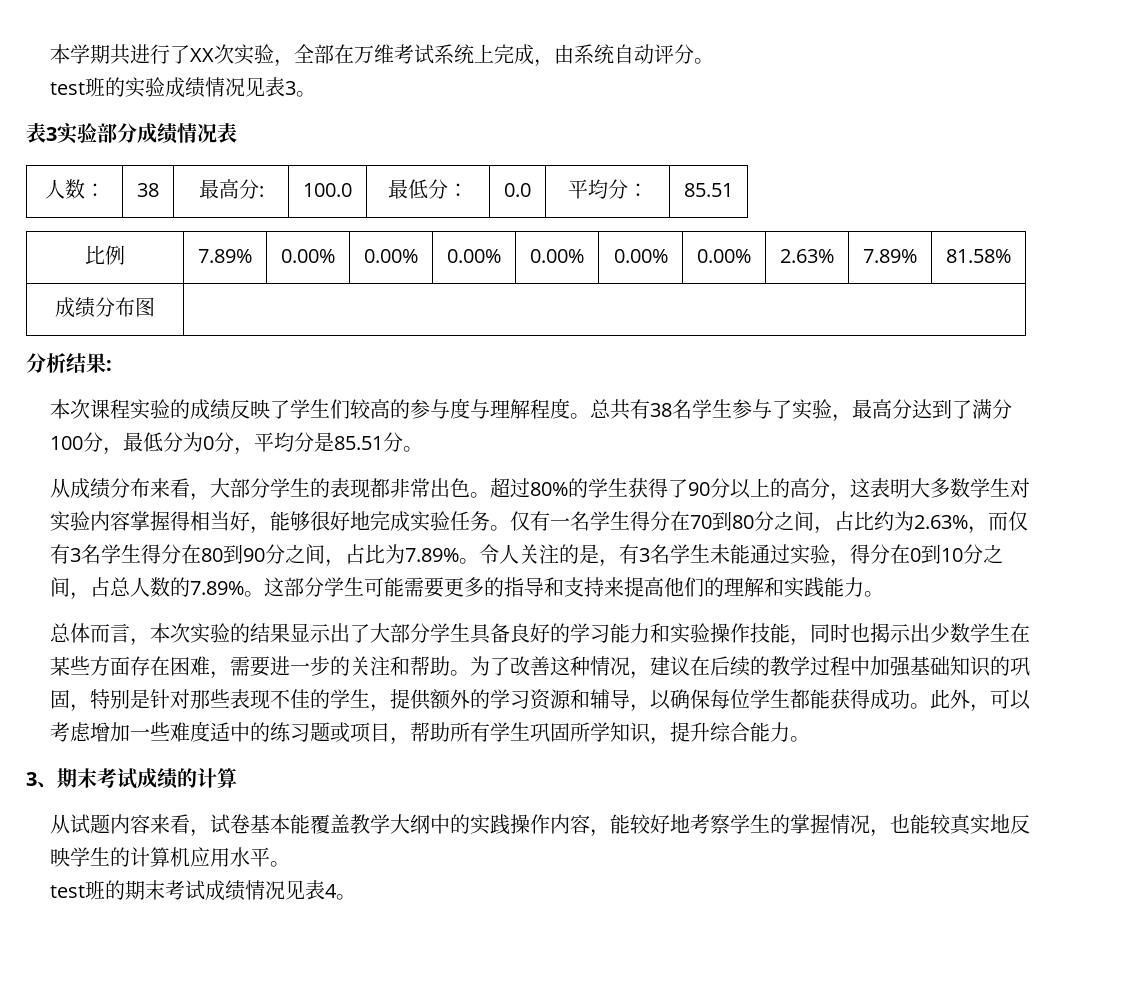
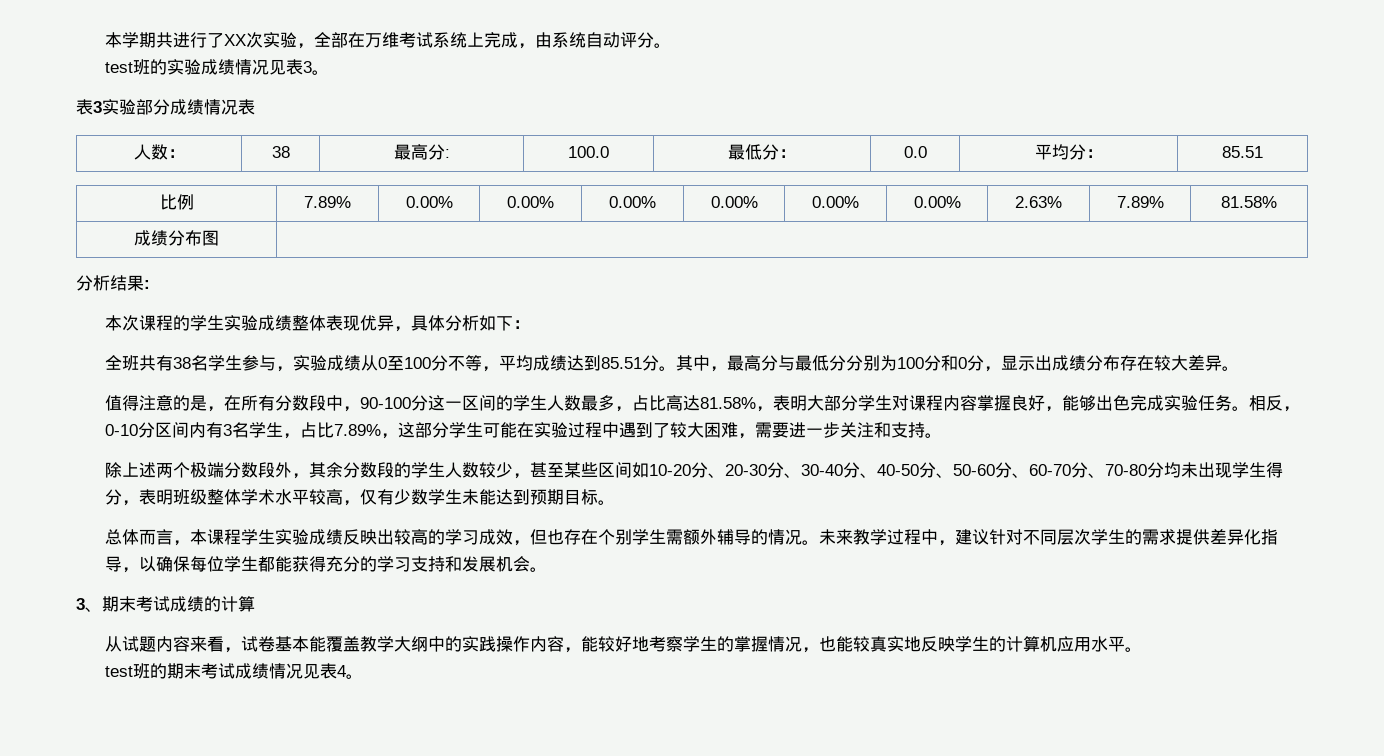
[130,398,612,420] 实验的成绩反映了学生们较高的参与度与理解程度。总 -> [172,315,530,332] [104,355,139,371] 的学生实验成绩整体表现优异，具体分析如下： // 全班
[772,399,1013,422] [50,432,424,455] [50,478,1031,501] [50,511,91,532] 了实验，最高分达到了满分100分，最低分为0分，平均分是85.51分。 // 从成绩分布来看，大部分学生的表现都非常出色。超过80%的学生获得了90分以上的高分，这表明大多数学生对实验 -> [275,355,1239,372] [104,395,943,412] ，实验成绩从0至100分不等，平均成绩达到85.51分。其中，最高分与最低分分别为100分和0分，显示出成绩分布存在较大差异。 // 值得注意的是，在所有分数段中，90-100分这一区间的学生人数最多，占比高达81.58%，表明大部分学生对课程
[170,511,231,531] 得相当 -> [1010,395,1028,411] 良
[310,511,371,531] 很好地 -> [1095,395,1130,411] 出色
[510,511,1029,534] [50,544,1004,567] [50,577,885,600] [50,623,1031,646] [50,656,1031,679] [50,689,611,712] 仅有一名学生得分在70到80分之间，占比约为2.63%，而仅有3名学生得分在80到90分之间，占比为7.89%。令人关注的是，有3名学生未能通过实验，得分在0到10分之间，占总人数的7.89%。这部分学生可能需要更多的指导和支持来提高他们的理解和实践能力。 // 总体而言，本次实验的结果显示出了大部分学生具备良好的学习能力和实验操作技能，同时也揭示出少数学生在某些方面存在困难，需要进一步的关注和帮助。为了改善这种情况，建议在后续的教学过程中加强基础知识的巩固，特别是针对那些表现不佳的学生，提供额外的学习资源和辅 -> [1248,395,1300,412] [104,422,942,439] [104,462,1283,479] [104,489,615,506] [104,529,1278,546] 相反，0-10分区间内有3名学生，占比7.89%，这部分学生可能在实验过程中遇到了较大困难，需要进一步关注和支持。 // 除上述两个极端分数段外，其余分数段的学生人数较少，甚至某些区间如10-20分、20-30分、30-40分、40-50分、50-60分、60-70分、70-80分均未出现学生得分，表明班级整体学术水平较高，仅有少数学生未能达到预期目标。 // 总体而言，本课程学生实验成绩反映出较高的学习成效，但也存在个别学生需额外辅导的情况。未来教学过程中，建议针对不同层次学生的需求提供差异化指
[870,689,1032,712] [50,721,791,745] 成功。此外，可以考虑增加一些难度适中的练习题或项目，帮助所有学生巩固所学知识，提升综合能力 -> [325,556,530,572] 充分的学习支持和发展机会

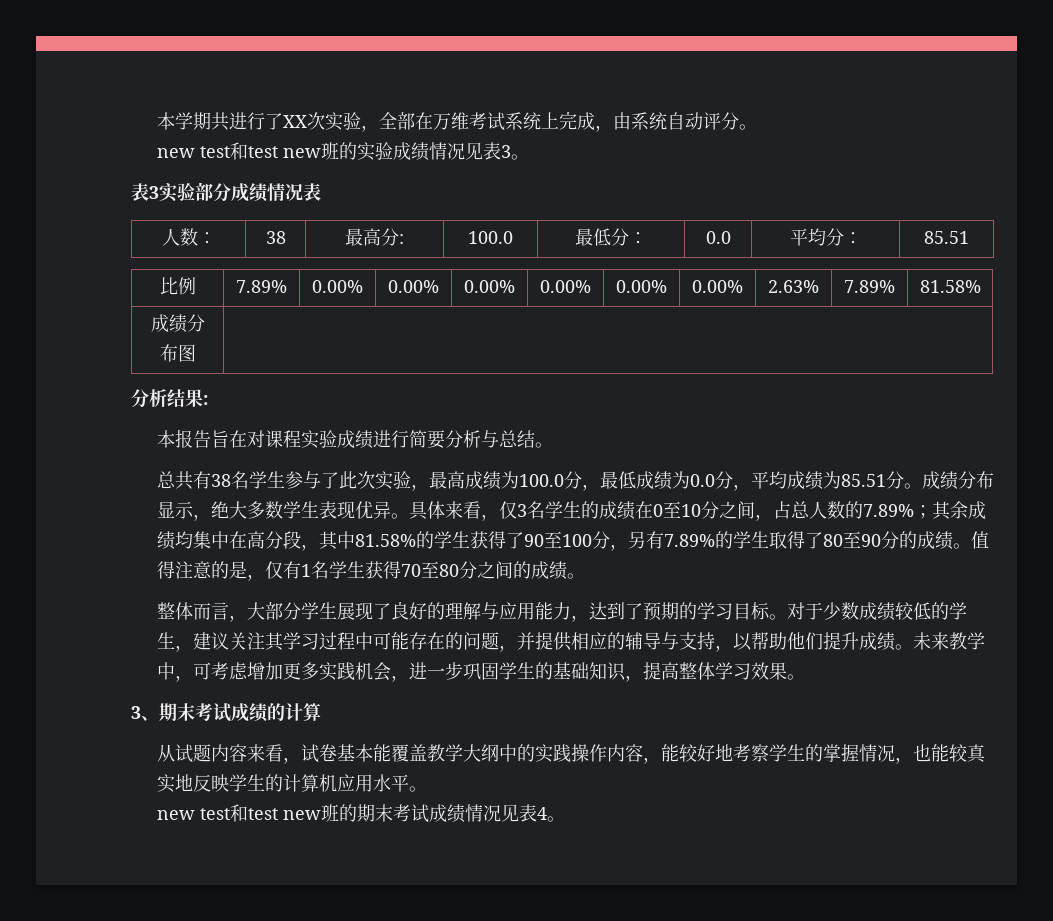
[104,62,133,73] test -> [156,142,321,160] new test和test new
[121,315,530,332] [104,355,139,371] 次课程的学生实验成绩整体表现优异，具体分析如下： // 全班 -> [174,429,553,449] [156,471,176,489] 报告旨在对课程实验成绩进行简要分析与总结。 // 总
[275,355,482,372] ，实验成绩从0至100分不等 -> [320,471,733,491] 了此次实验，最高成绩为100.0分，最低成绩为0.0分
[566,355,601,371] 达到 -> [822,471,841,489] 为
[675,355,1239,372] [104,395,1300,412] [104,422,942,439] [104,462,1283,479] [104,489,615,506] [104,529,1278,546] [104,556,530,573] 其中，最高分与最低分分别为100分和0分，显示出成绩分布存在较大差异。 // 值得注意的是，在所有分数段中，90-100分这一区间的学生人数最多，占比高达81.58%，表明大部分学生对课程内容掌握良好，能够出色完成实验任务。相反，0-10分区间内有3名学生，占比7.89%，这部分学生可能在实验过程中遇到了较大困难，需要进一步关注和支持。 // 除上述两个极端分数段外，其余分数段的学生人数较少，甚至某些区间如10-20分、20-30分、30-40分、40-50分、50-60分、60-70分、70-80分均未出现学生得分，表明班级整体学术水平较高，仅有少数学生未能达到预期目标。 // 总体而言，本课程学生实验成绩反映出较高的学习成效，但也存在个别学生需额外辅导的情况。未来教学过程中，建议针对不同层次学生的需求提供差异化指导，以确保每位学生都能获得充分的学习支持和发展机会 -> [921,471,994,490] [156,501,986,521] [156,531,989,551] [156,561,585,581] [156,602,967,622] [156,632,985,652] [156,662,787,682] 成绩分布显示，绝大多数学生表现优异。具体来看，仅3名学生的成绩在0至10分之间，占总人数的7.89%；其余成绩均集中在高分段，其中81.58%的学生获得了90至100分，另有7.89%的学生取得了80至90分的成绩。值得注意的是，仅有1名学生获得70至80分之间的成绩。 // 整体而言，大部分学生展现了良好的理解与应用能力，达到了预期的学习目标。对于少数成绩较低的学生，建议关注其学习过程中可能存在的问题，并提供相应的辅导与支持，以帮助他们提升成绩。未来教学中，可考虑增加更多实践机会，进一步巩固学生的基础知识，提高整体学习效果
[104,666,133,677] test -> [156,804,321,822] new test和test new

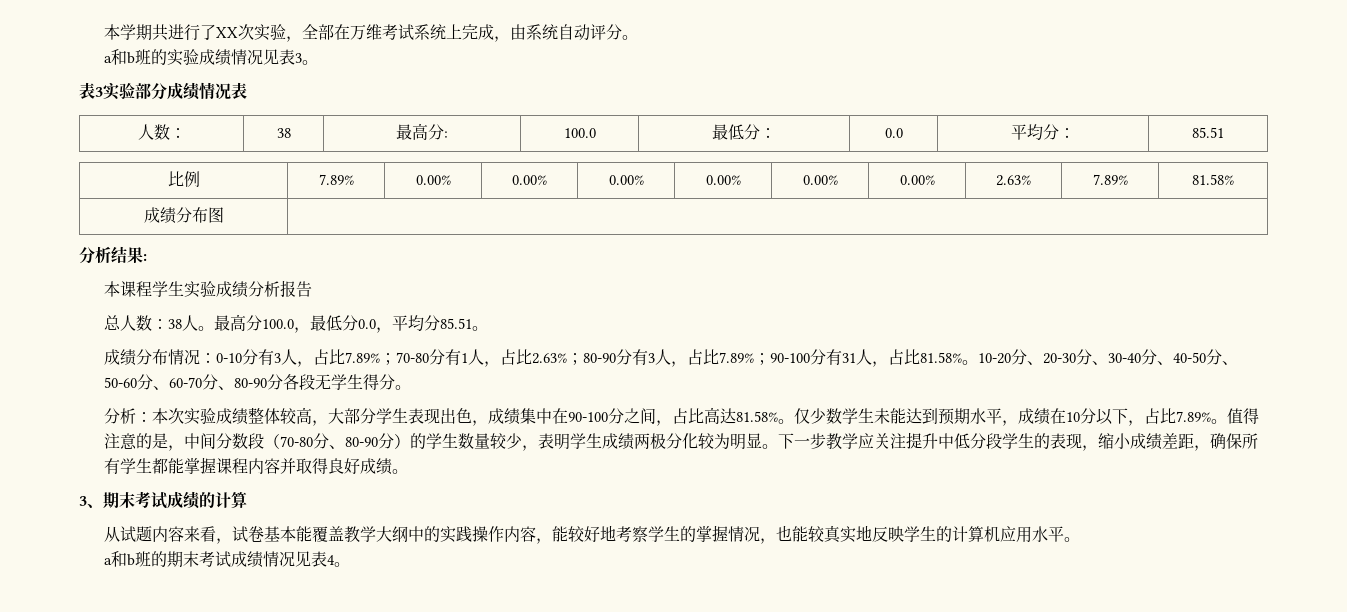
[156,142,321,160] new test和test new -> [104,49,136,65] a和b
[174,429,553,449] [156,471,994,491] [156,501,986,521] [156,531,989,551] [156,561,585,581] [156,602,967,622] [156,632,985,652] [156,662,787,682] 报告旨在对课程实验成绩进行简要分析与总结。 // 总共有38名学生参与了此次实验，最高成绩为100.0分，最低成绩为0.0分，平均成绩为85.51分。成绩分布显示，绝大多数学生表现优异。具体来看，仅3名学生的成绩在0至10分之间，占总人数的7.89%；其余成绩均集中在高分段，其中81.58%的学生获得了90至100分，另有7.89%的学生取得了80至90分的成绩。值得注意的是，仅有1名学生获得70至80分之间的成绩。 // 整体而言，大部分学生展现了良好的理解与应用能力，达到了预期的学习目标。对于少数成绩较低的学生，建议关注其学习过程中可能存在的问题，并提供相应的辅导与支持，以帮助他们提升成绩。未来教学中，可考虑增加更多实践机会，进一步巩固学生的基础知识，提高整体学习效果 -> [120,280,313,298] [104,314,489,333] [104,349,1239,367] [104,374,412,390] [104,407,1260,426] [104,432,1259,451] [104,457,393,475] 课程学生实验成绩分析报告 // 总人数：38人。最高分100.0，最低分0.0，平均分85.51。 // 成绩分布情况：0-10分有3人，占比7.89%；70-80分有1人，占比2.63%；80-90分有3人，占比7.89%；90-100分有31人，占比81.58%。10-20分、20-30分、30-40分、40-50分、50-60分、60-70分、80-90分各段无学生得分。 // 分析：本次实验成绩整体较高，大部分学生表现出色，成绩集中在90-100分之间，占比高达81.58%。仅少数学生未能达到预期水平，成绩在10分以下，占比7.89%。值得注意的是，中间分数段（70-80分、80-90分）的学生数量较少，表明学生成绩两极分化较为明显。下一步教学应关注提升中低分段学生的表现，缩小成绩差距，确保所有学生都能掌握课程内容并取得良好成绩
[156,804,321,822] new test和test new -> [104,551,136,567] a和b

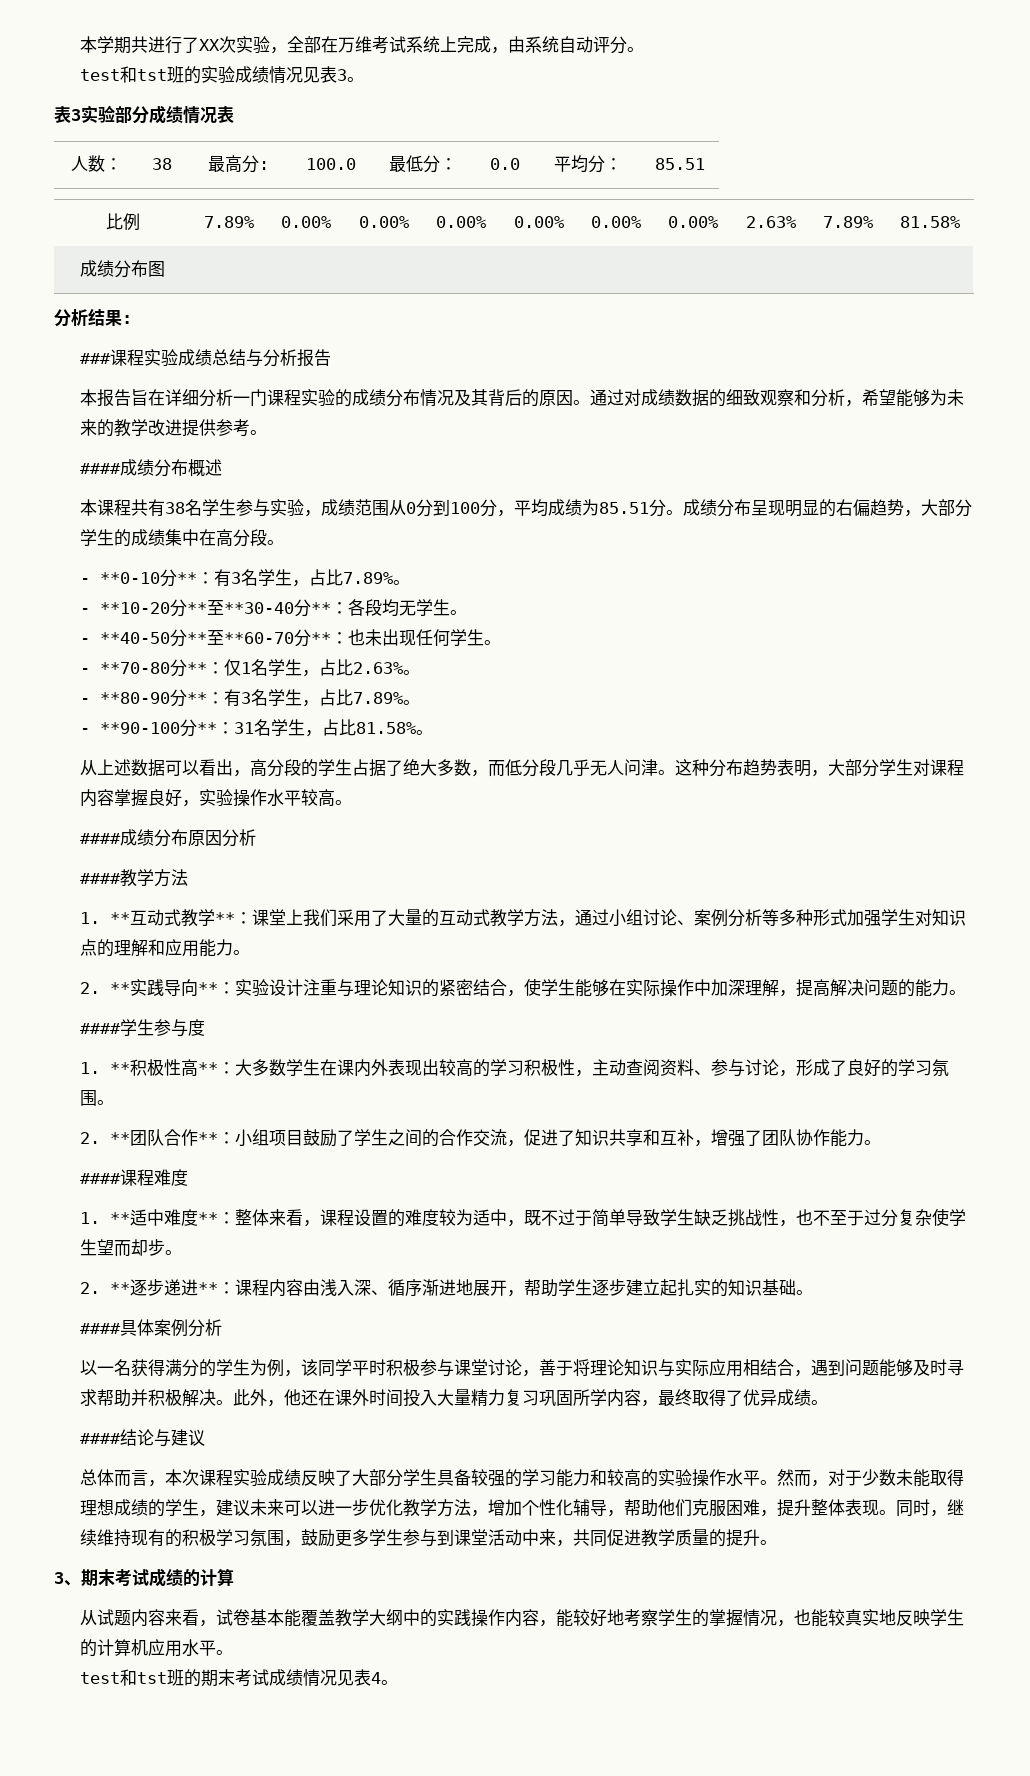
[104,49,136,65] a和b -> [79,66,167,83] test和tst
[104,281,249,298] 本课程学生实验成绩 -> [79,349,263,367] ###课程实验成绩总结与
[104,314,489,333] [104,349,1239,367] [104,374,412,390] [104,407,1260,426] [104,432,1259,451] [104,457,393,475] 总人数：38人。最高分100.0，最低分0.0，平均分85.51。 // 成绩分布情况：0-10分有3人，占比7.89%；70-80分有1人，占比2.63%；80-90分有3人，占比7.89%；90-100分有31人，占比81.58%。10-20分、20-30分、30-40分、40-50分、50-60分、60-70分、80-90分各段无学生得分。 // 分析：本次实验成绩整体较高，大部分学生表现出色，成绩集中在90-100分之间，占比高达81.58%。仅少数学生未能达到预期水平，成绩在10分以下，占比7.89%。值得注意的是，中间分数段（70-80分、80-90分）的学生数量较少，表明学生成绩两极分化较为明显。下一步教学应关注提升中低分段学生的表现，缩小成绩差距，确保所有学生都能掌握课程内容并取得良好成绩 -> [79,389,964,407] [79,419,267,437] [79,459,222,477] [79,499,972,517] [79,529,284,547] [79,569,410,587] [79,599,467,617] [79,629,501,647] [79,659,420,677] [79,689,420,707] [79,719,433,737] [79,759,964,777] [79,789,352,807] [79,829,256,847] [79,869,188,887] [79,909,966,927] [79,939,250,957] [79,978,966,997] [79,1019,205,1037] [79,1059,949,1077] [79,1090,114,1106] [79,1129,881,1147] [79,1169,188,1186] [79,1208,966,1227] [79,1239,182,1257] [79,1279,813,1297] [79,1319,222,1337] [79,1359,964,1377] [79,1389,828,1407] [79,1429,205,1447] [79,1469,964,1487] [79,1499,964,1517] [79,1529,760,1547] 本报告旨在详细分析一门课程实验的成绩分布情况及其背后的原因。通过对成绩数据的细致观察和分析，希望能够为未来的教学改进提供参考。 // ####成绩分布概述 // 本课程共有38名学生参与实验，成绩范围从0分到100分，平均成绩为85.51分。成绩分布呈现明显的右偏趋势，大部分学生的成绩集中在高分段。 // - **0-10分**：有3名学生，占比7.89%。 // - **10-20分**至**30-40分**：各段均无学生。 // - **40-50分**至**60-70分**：也未出现任何学生。 // - **70-80分**：仅1名学生，占比2.63%。 // - **80-90分**：有3名学生，占比7.89%。 // - **90-100分**：31名学生，占比81.58%。 // 从上述数据可以看出，高分段的学生占据了绝大多数，而低分段几乎无人问津。这种分布趋势表明，大部分学生对课程内容掌握良好，实验操作水平较高。 // ####成绩分布原因分析 // ####教学方法 // 1. **互动式教学**：课堂上我们采用了大量的互动式教学方法，通过小组讨论、案例分析等多种形式加强学生对知识点的理解和应用能力。 // 2. **实践导向**：实验设计注重与理论知识的紧密结合，使学生能够在实际操作中加深理解，提高解决问题的能力。 // ####学生参与度 // 1. **积极性高**：大多数学生在课内外表现出较高的学习积极性，主动查阅资料、参与讨论，形成了良好的学习氛围。 // 2. **团队合作**：小组项目鼓励了学生之间的合作交流，促进了知识共享和互补，增强了团队协作能力。 // ####课程难度 // 1. **适中难度**：整体来看，课程设置的难度较为适中，既不过于简单导致学生缺乏挑战性，也不至于过分复杂使学生望而却步。 // 2. **逐步递进**：课程内容由浅入深、循序渐进地展开，帮助学生逐步建立起扎实的知识基础。 // ####具体案例分析 // 以一名获得满分的学生为例，该同学平时积极参与课堂讨论，善于将理论知识与实际应用相结合，遇到问题能够及时寻求帮助并积极解决。此外，他还在课外时间投入大量精力复习巩固所学内容，最终取得了优异成绩。 // ####结论与建议 // 总体而言，本次课程实验成绩反映了大部分学生具备较强的学习能力和较高的实验操作水平。然而，对于少数未能取得理想成绩的学生，建议未来可以进一步优化教学方法，增加个性化辅导，帮助他们克服困难，提升整体表现。同时，继续维持现有的积极学习氛围，鼓励更多学生参与到课堂活动中来，共同促进教学质量的提升
[104,551,136,567] a和b -> [79,1669,167,1686] test和tst

